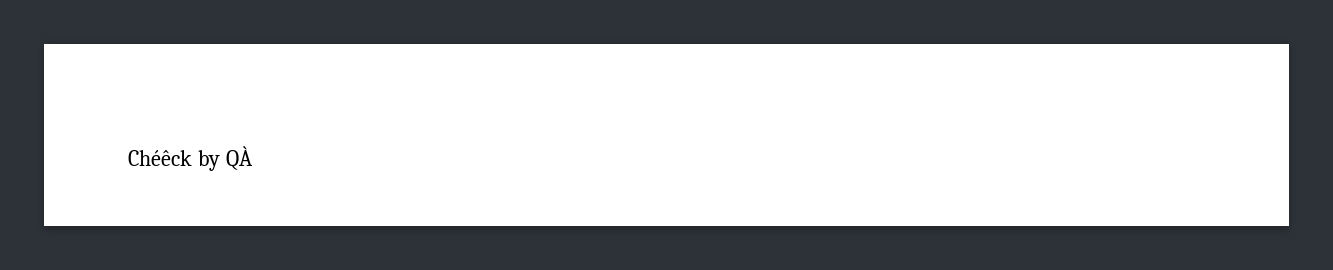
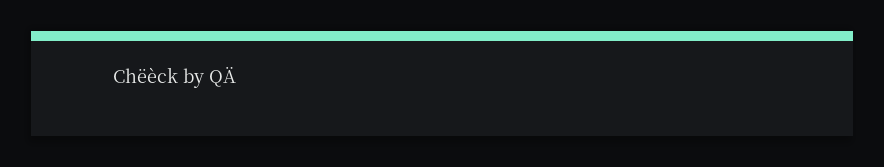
[128,146,253,171] Chéêck by QÀ -> [113,67,236,88] Chëèck by QÄ

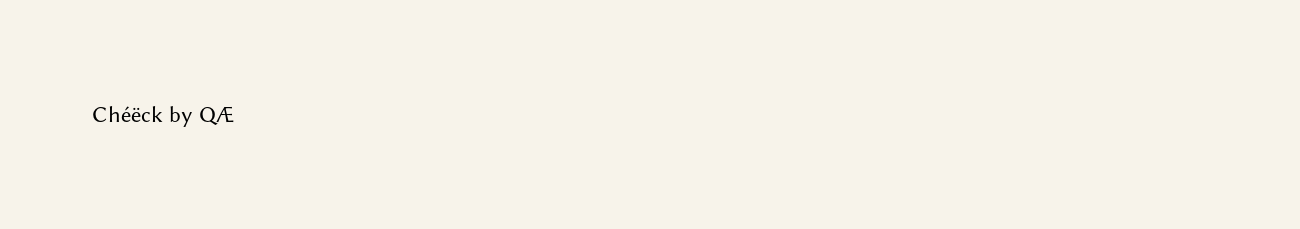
[113,67,236,88] Chëèck by QÄ -> [92,106,235,127] Chéëck by QÆ

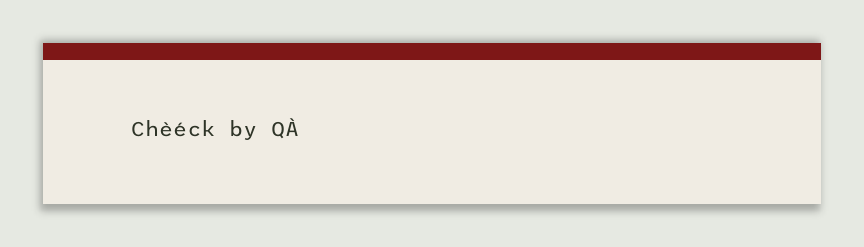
[92,106,235,127] Chéëck by QÆ -> [131,118,299,140] Chèéck by QÀ

